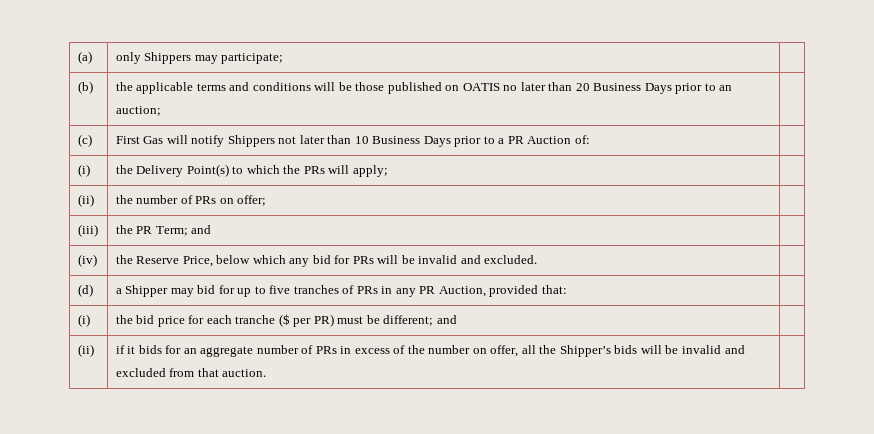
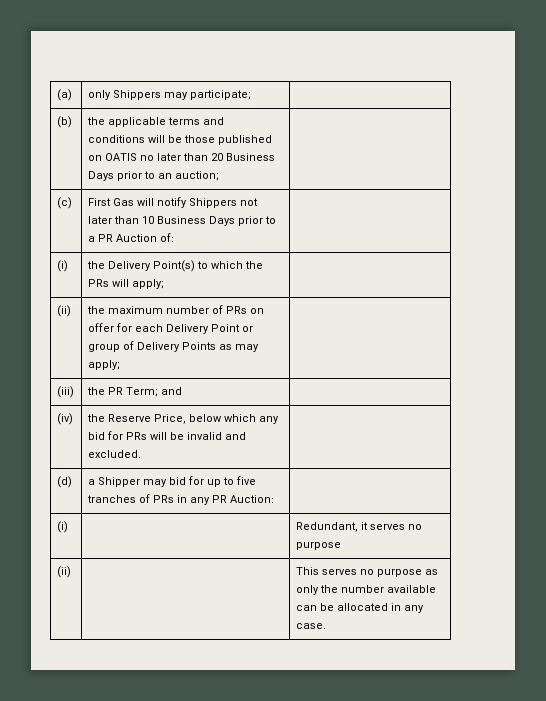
(133, 199) none -> [107,306,163,314] maximum
[237,195,267,206] offer; -> [87,323,253,334] [87,341,259,352] [87,360,120,370] offer for each Delivery Point or group of Delivery Points as may apply;
[438,285,567,297] [77,314,90,327] [115,314,457,327] [77,344,94,357] [115,345,745,357] [115,368,267,377] Auction, provided that: | // (i) | the bid price for each tranche ($ per PR) must be different; and | // (ii) | if it bids for an aggregate number of PRs in excess of the number on offer, all the Shipper’s bids will be invalid and excluded from that auction. | -> [229,495,274,503] [56,521,68,533] [295,522,422,532] [295,542,341,550] [56,566,71,578] [295,567,438,577] [295,585,436,595] [295,603,424,613] [295,623,326,629] Auction: | // (i) | | Redundant, it serves no purpose // (ii) | | This serves no purpose as only the number available can be allocated in any case.

